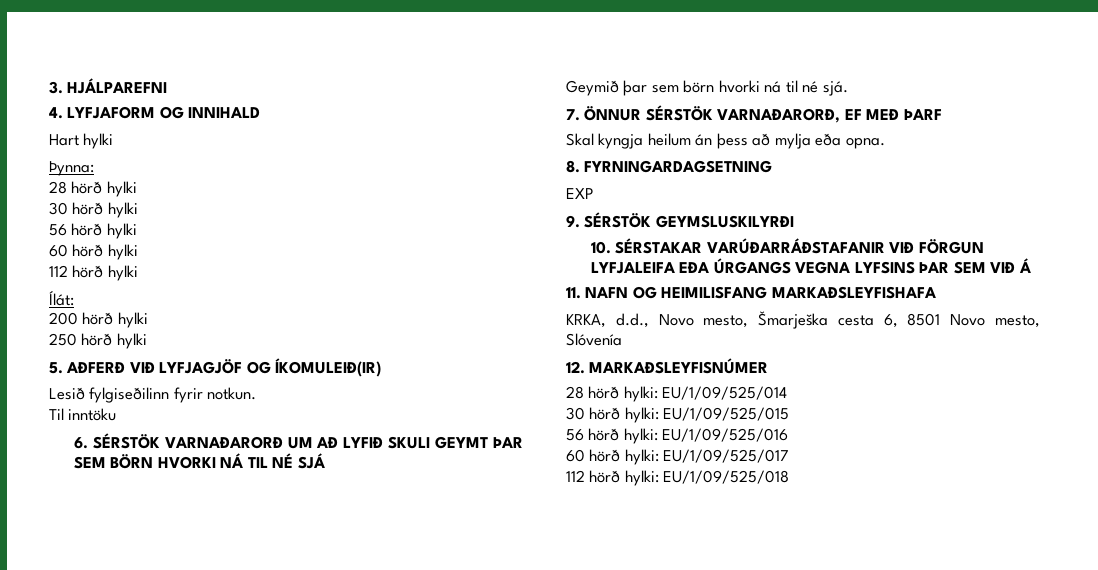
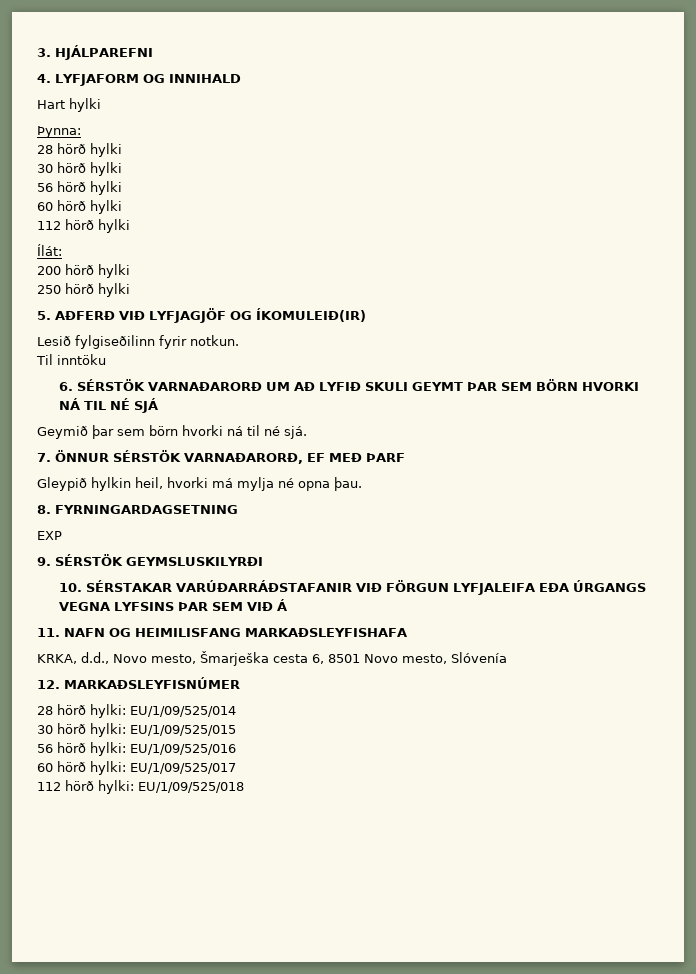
[566,133,885,149] Skal kyngja heilum án þess að mylja eða opna. -> [37,477,362,491] Gleypið hylkin heil, hvorki má mylja né opna þau.

